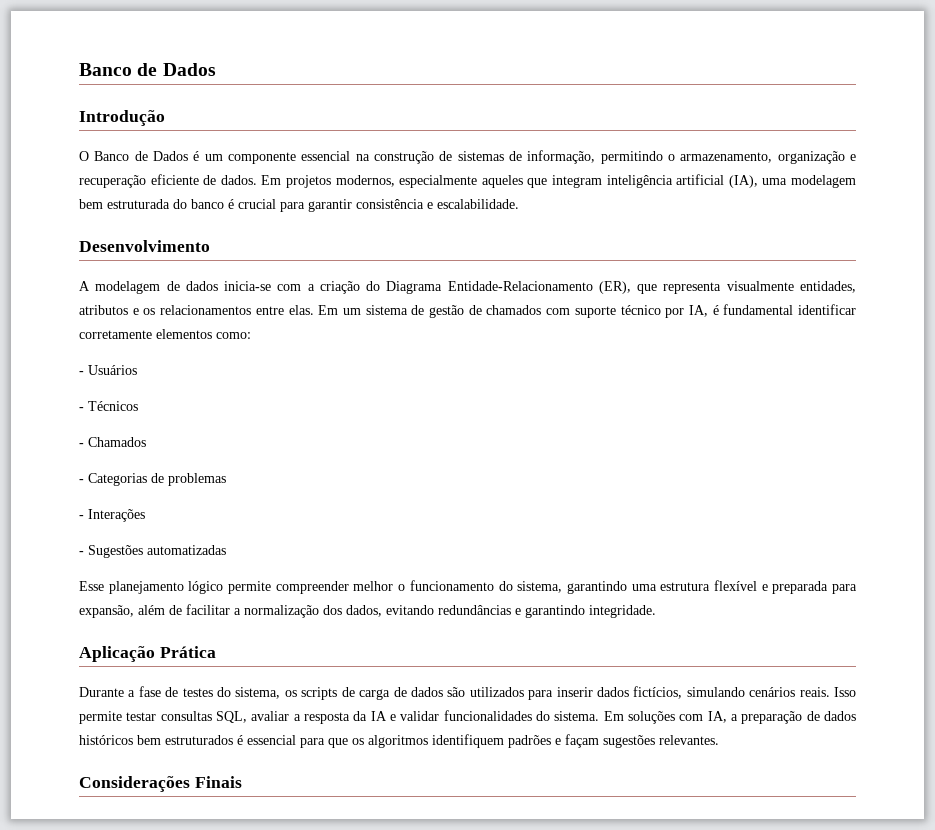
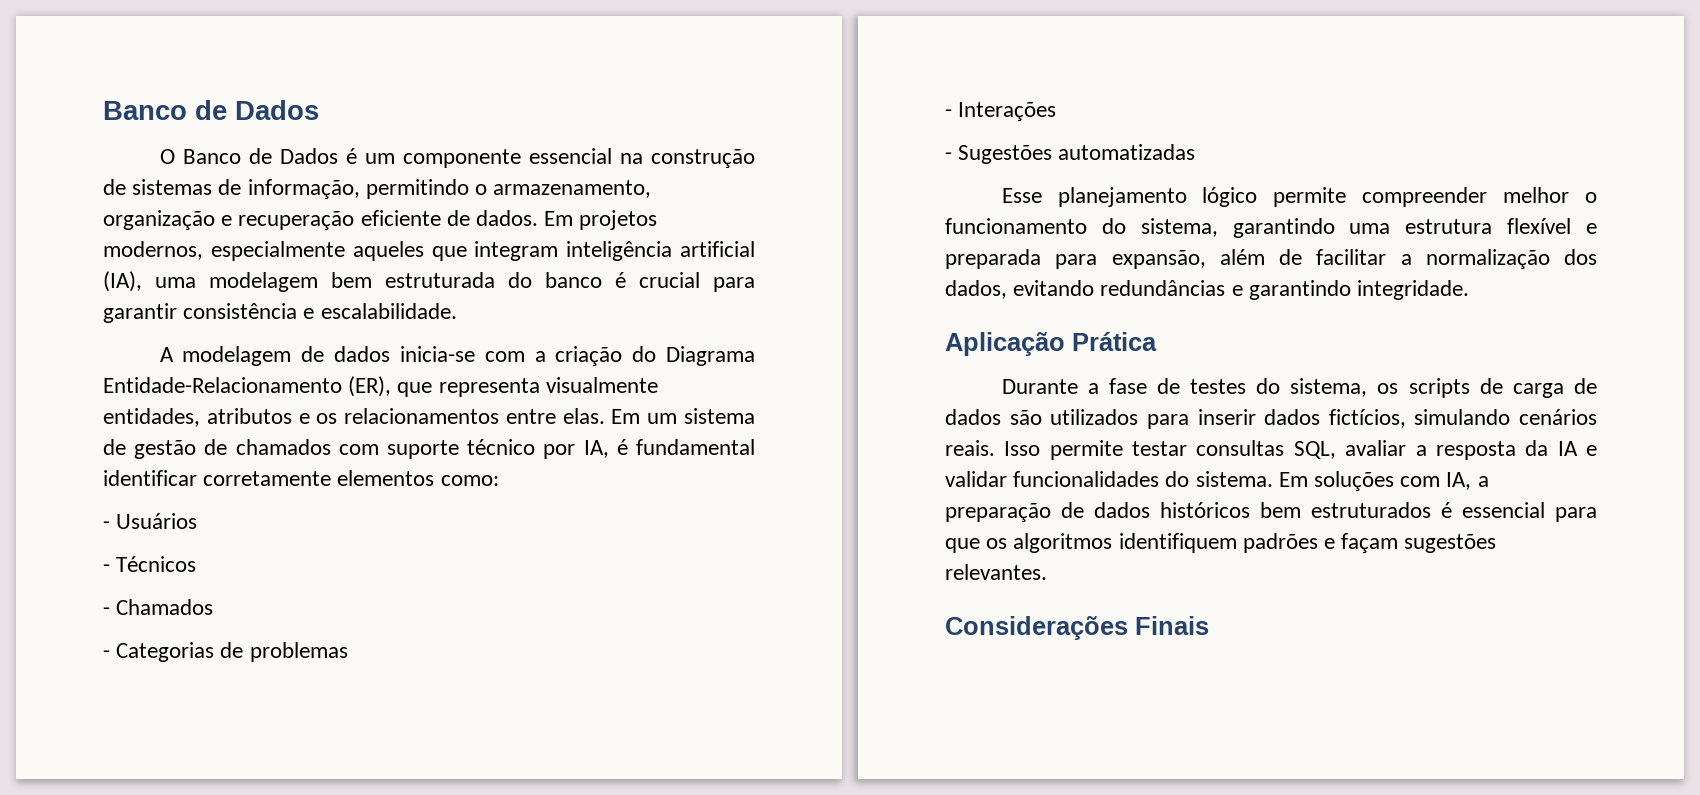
[79,63,216,76] [79,110,165,126] Banco de Dados // Introdução -> [103,100,319,120] Banco de Dados
[79,240,210,252] // Desenvolvimento -> (457, 311) none

